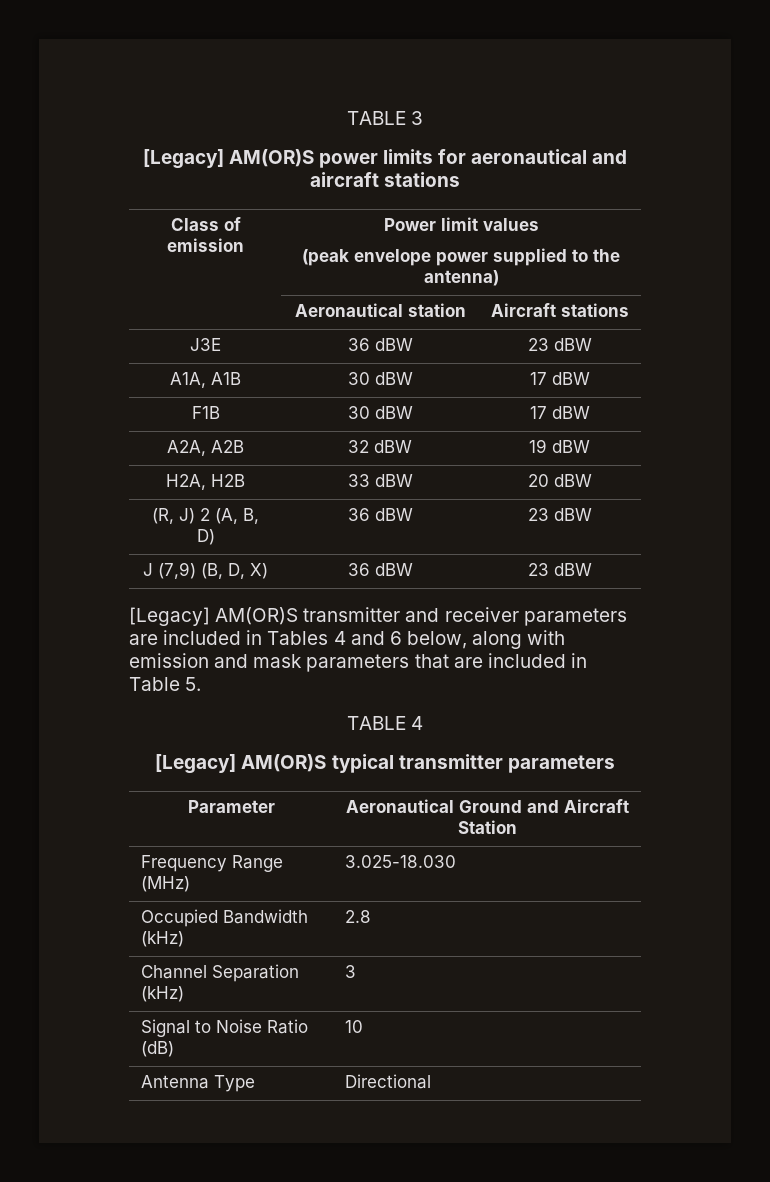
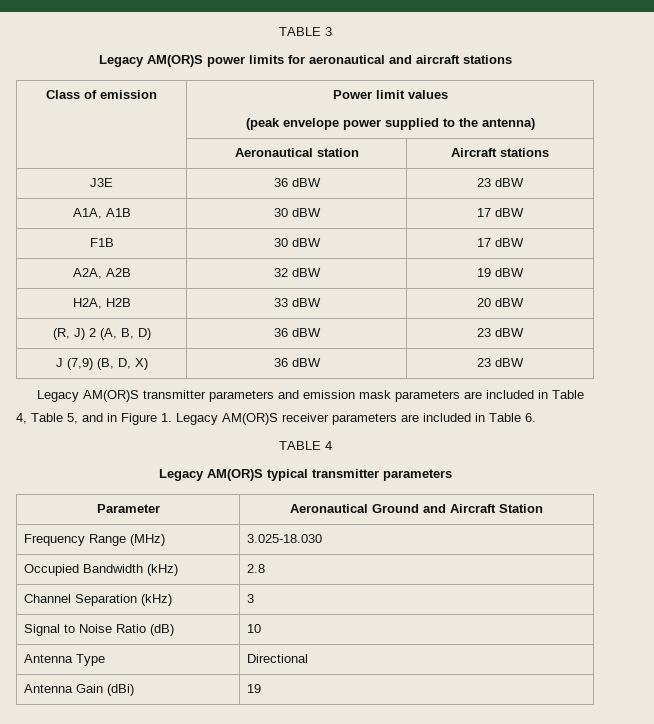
[142,149,224,169] [Legacy] -> [98,55,144,67] Legacy
[129,607,210,626] [Legacy] -> [36,390,79,402] Legacy
[405,608,440,622] and -> [208,390,584,402] [16,413,278,425] parameters and emission mask parameters are included in Table 4, Table 5, and in Figure 1. Legacy AM(OR)S
[267,630,566,649] [129,653,587,672] [129,677,202,691] Tables 4 and 6 below, along with emission and mask parameters that are included in Table 5. -> [489,413,536,422] Table 6.
[155,754,237,774] [Legacy] -> [158,469,204,481] Legacy
(432, 1081) none -> [24,684,135,696] [247,684,262,693] // Antenna Gain (dBi) | 19

